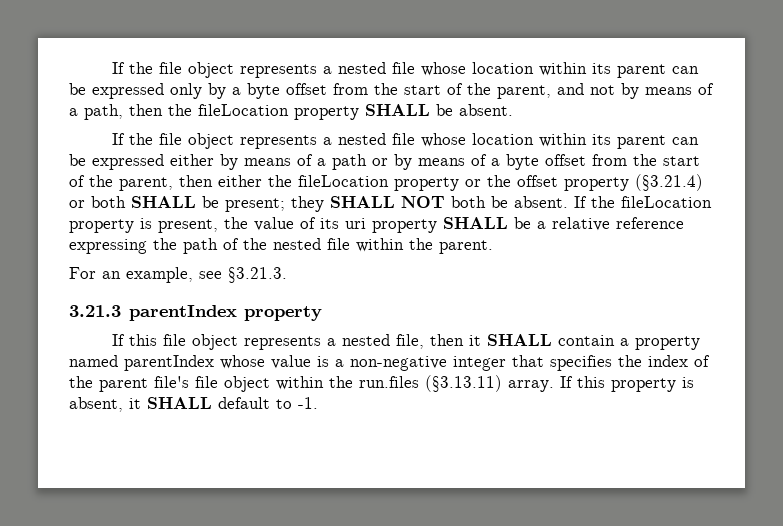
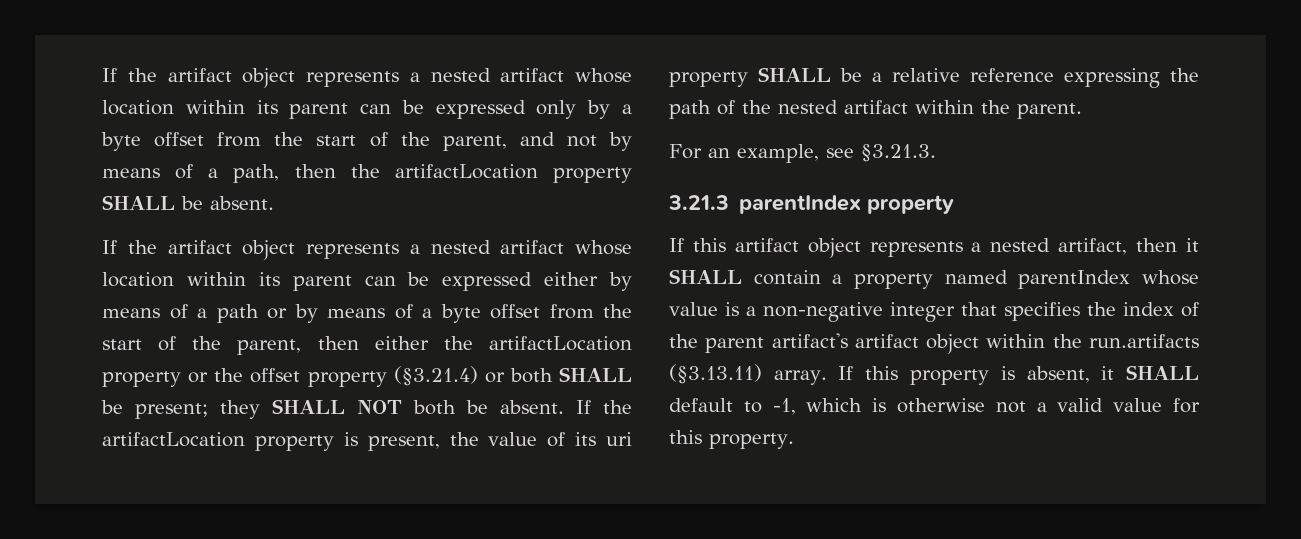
[111,62,415,78] If the file object represents a nested file -> [102,68,565,88] If the artifact object represents a nested artifact
[198,104,289,116] fileLocation -> [394,164,538,179] artifactLocation
[158,133,415,149] file object represents a nested file -> [167,240,565,260] artifact object represents a nested artifact
[298,175,389,187] fileLocation -> [489,336,632,351] artifactLocation
[621,196,712,208] fileLocation -> [102,432,245,447] artifactLocation
[327,238,350,250] file -> [844,100,908,114] artifact
[162,334,424,350] file object represents a nested file, -> [734,238,1128,258] artifact object represents a nested artifact,
[154,376,218,388] file's file -> [771,333,919,348] artifact's artifact
[359,376,419,388] run.files -> [1089,334,1199,348] run.artifacts
[298,397,318,409] -1. -> [772,398,1200,415] [669,430,794,449] -1, which is otherwise not a valid value for this property.

